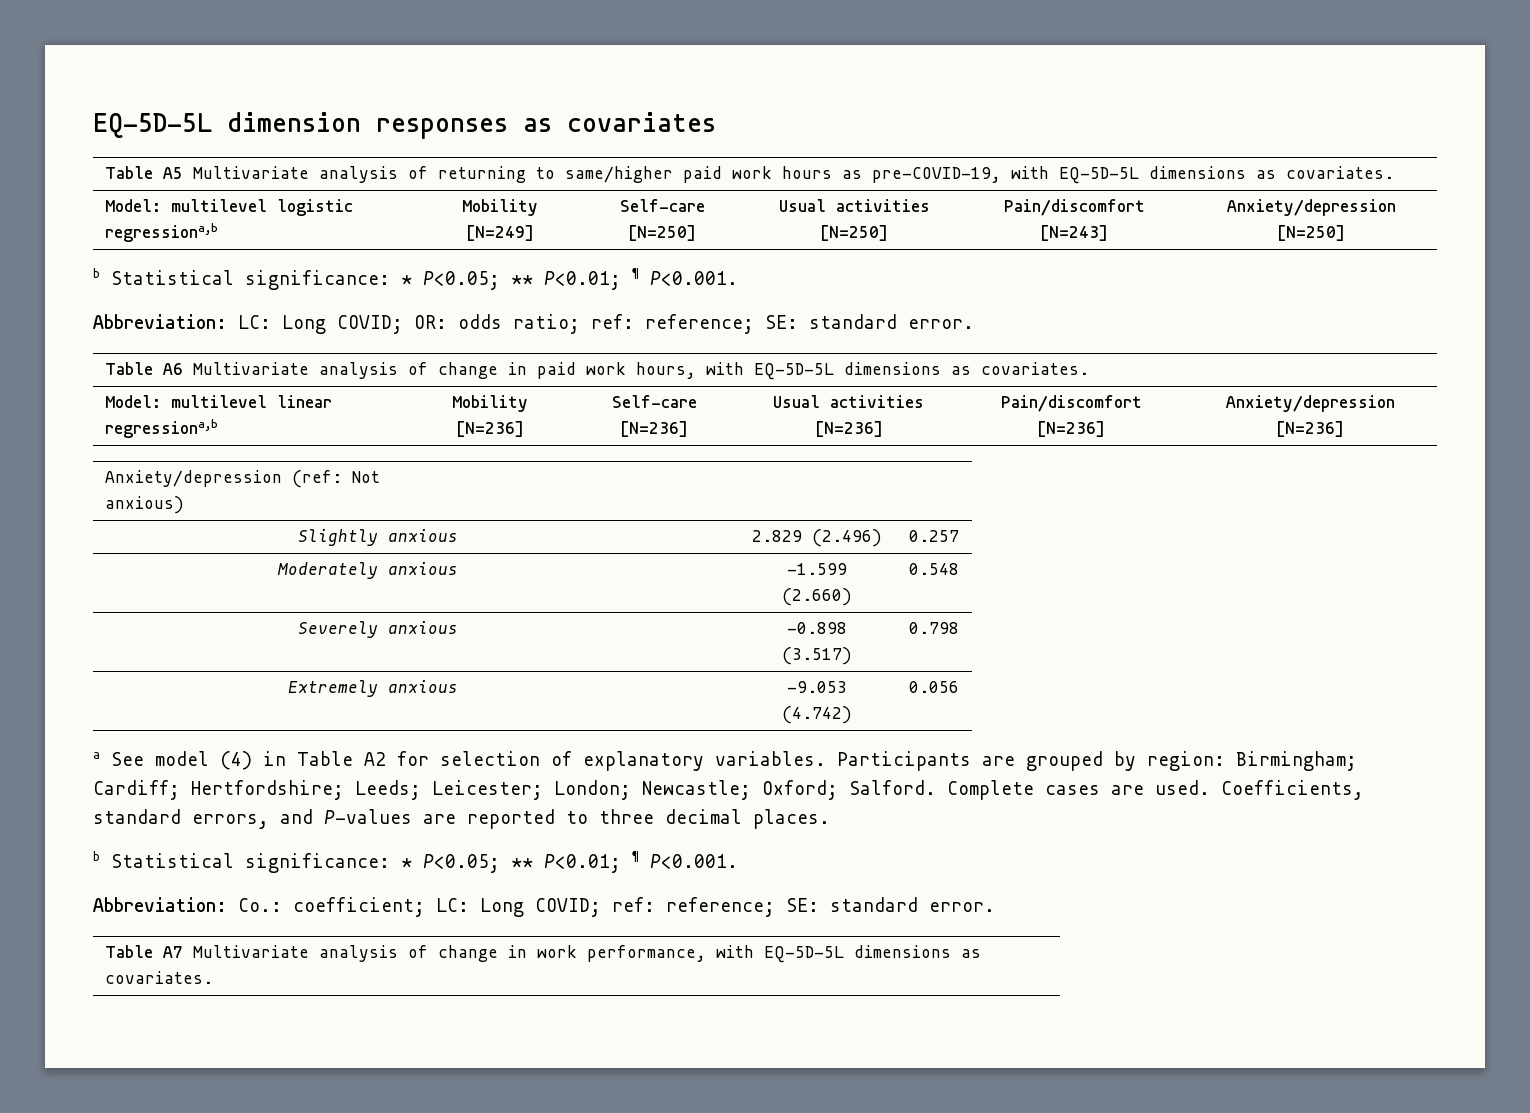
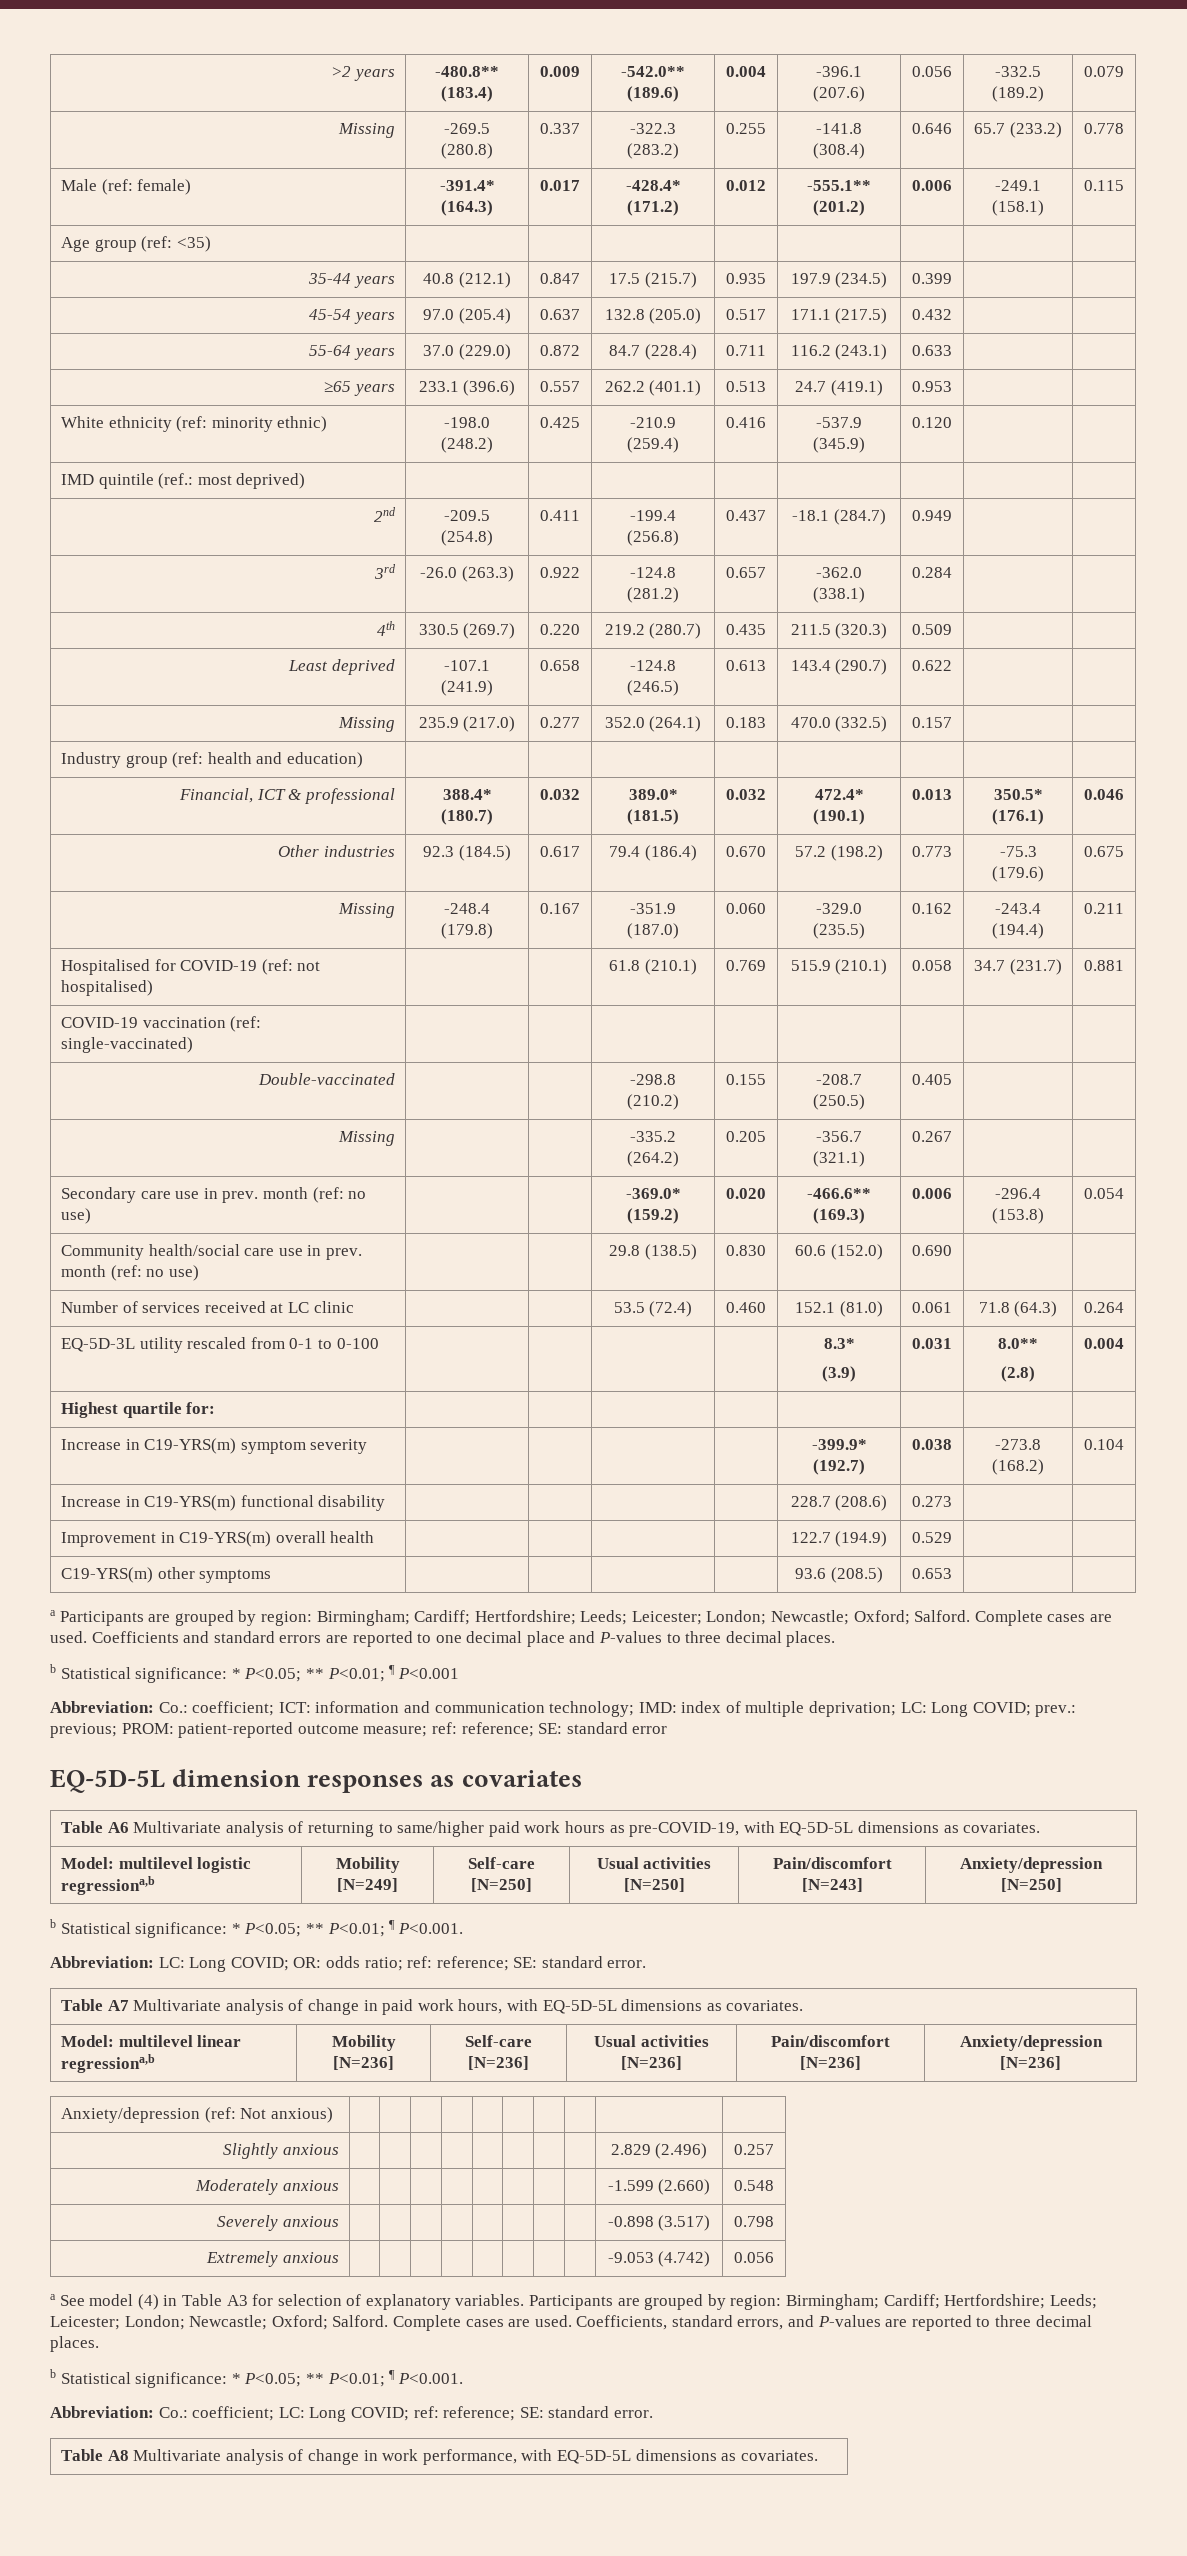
(93, 125) none -> [331,66,395,81] [435,66,499,77] [441,86,493,102] [540,66,580,77] [620,66,685,77] [626,86,679,102] [726,66,766,77] [815,66,862,77] [812,86,865,102] [912,66,952,77] [994,66,1041,77] [991,86,1044,102] [1084,66,1124,77] [337,123,395,138] [444,123,490,134] [441,143,493,159] [540,123,580,134] [629,123,676,134] [626,143,679,159] [726,123,766,134] [815,123,862,134] [812,143,865,159] [912,123,952,134] [974,122,1062,138] [1084,123,1124,134] [61,179,192,195] [439,180,495,191] [441,200,493,216] [540,180,580,191] [625,180,681,191] [626,200,679,216] [726,180,766,191] [806,180,871,191] [812,200,865,216] [912,180,952,191] [994,180,1041,191] [991,200,1044,216] [1084,180,1124,191] [61,236,211,252] [308,273,395,288] [423,272,511,288] [540,273,580,284] [609,272,697,288] [726,273,766,284] [790,272,888,288] [912,273,952,284] [309,309,395,324] [423,308,511,324] [540,309,580,320] [604,308,702,324] [726,309,766,320] [790,308,888,324] [912,309,952,320] [309,345,395,360] [423,344,511,360] [540,345,580,356] [609,344,697,360] [726,345,766,356] [790,344,888,360] [912,345,952,356] [324,381,395,396] [418,380,516,396] [540,381,580,392] [604,380,702,396] [726,381,766,392] [795,380,883,396] [912,381,952,392] [61,416,328,432] [444,417,490,428] [441,437,493,453] [540,417,580,428] [629,417,676,428] [626,437,679,453] [726,417,766,428] [815,417,862,428] [812,437,865,453] [912,417,952,428] [61,473,306,489] [373,507,396,522] [444,510,490,521] [441,530,493,546] [540,510,580,521] [629,510,676,521] [626,530,679,546] [726,510,766,521] [792,509,886,525] [912,510,952,521] [373,564,396,579] [420,566,514,582] [540,567,580,578] [629,567,676,578] [626,587,679,603] [726,567,766,578] [815,567,862,578] [812,587,865,603] [912,567,952,578] [376,621,395,636] [418,623,516,639] [540,624,580,635] [604,623,702,639] [726,624,766,635] [790,623,888,639] [912,624,952,635] [288,659,395,675] [444,660,490,671] [441,680,493,696] [540,660,580,671] [629,660,676,671] [626,680,679,696] [726,660,766,671] [790,659,888,675] [912,660,952,671] [337,717,395,732] [418,716,516,732] [540,717,580,728] [604,716,702,732] [726,717,766,728] [790,716,888,732] [912,717,952,728] [61,752,364,768] [179,788,395,804] [442,789,492,800] [441,809,493,825] [540,789,580,800] [628,789,678,800] [626,809,679,825] [726,789,766,800] [814,789,864,800] [812,809,865,825] [912,789,952,800] [993,789,1043,800] [991,809,1044,825] [1084,789,1124,800] [278,845,395,857] [423,845,511,861] [540,846,580,857] [609,845,697,861] [726,846,766,857] [795,845,883,861] [912,846,952,857] [999,846,1037,857] [991,866,1044,882] [1084,846,1124,857] [337,903,395,918] [444,903,490,914] [441,923,493,939] [540,903,580,914] [629,903,676,914] [626,923,679,939] [726,903,766,914] [815,903,862,914] [812,923,865,939] [912,903,952,914] [994,903,1041,914] [991,923,1044,939] [1084,903,1124,914] [61,959,321,975] [61,980,154,996] [609,959,697,975] [726,960,766,971] [790,959,888,975] [912,960,952,971] [974,959,1062,975] [1084,960,1124,971] [61,1016,262,1032] [61,1037,194,1053] [257,1073,395,1085] [629,1074,676,1085] [626,1094,679,1110] [726,1074,766,1085] [815,1074,862,1085] [812,1094,865,1110] [912,1074,952,1085] [337,1131,395,1146] [629,1131,676,1142] [626,1151,679,1167] [726,1131,766,1142] [815,1131,862,1142] [812,1151,865,1167] [912,1131,952,1142] [61,1187,367,1203] [61,1208,92,1224] [625,1188,681,1199] [626,1208,679,1224] [726,1188,766,1199] [806,1188,871,1199] [812,1208,865,1224] [912,1188,952,1199] [994,1188,1041,1199] [991,1208,1044,1224] [1084,1188,1124,1199] [61,1244,363,1260] [61,1265,199,1281] [609,1244,697,1260] [726,1245,766,1256] [795,1244,883,1260] [912,1245,952,1256] [61,1301,354,1313] [613,1301,693,1317] [726,1302,766,1313] [795,1301,883,1317] [912,1302,952,1313] [978,1301,1058,1317] [1084,1302,1124,1313] [61,1337,379,1353] [823,1338,855,1349] [821,1366,856,1382] [912,1338,952,1349] [997,1338,1038,1349] [1000,1366,1035,1382] [1084,1338,1124,1349] [61,1402,216,1418] [61,1438,368,1454] [811,1439,867,1450] [812,1459,865,1475] [912,1439,952,1450] [994,1439,1041,1450] [991,1459,1044,1475] [1084,1439,1124,1450] [61,1495,386,1511] [790,1495,888,1511] [912,1496,952,1507] [61,1531,375,1547] [790,1531,888,1547] [912,1532,952,1543] [61,1567,272,1583] [795,1567,883,1583] [912,1568,952,1579] [50,1610,1113,1626] [50,1631,836,1647] [50,1664,459,1683] [50,1701,1077,1717] [50,1722,668,1738] >2 years | -480.8** (183.4) | 0.009 | -542.0** (189.6) | 0.004 | -396.1 (207.6) | 0.056 | -332.5 (189.2) | 0.079 // Missing | -269.5 (280.8) | 0.337 | -322.3 (283.2) | 0.255 | -141.8 (308.4) | 0.646 | 65.7 (233.2) | 0.778 // Male (ref: female) | -391.4* (164.3) | 0.017 | -428.4* (171.2) | 0.012 | -555.1** (201.2) | 0.006 | -249.1 (158.1) | 0.115 // Age group (ref: <35) | | | | | | | | // 35-44 years | 40.8 (212.1) | 0.847 | 17.5 (215.7) | 0.935 | 197.9 (234.5) | 0.399 | | // 45-54 years | 97.0 (205.4) | 0.637 | 132.8 (205.0) | 0.517 | 171.1 (217.5) | 0.432 | | // 55-64 years | 37.0 (229.0) | 0.872 | 84.7 (228.4) | 0.711 | 116.2 (243.1) | 0.633 | | // ≥65 years | 233.1 (396.6) | 0.557 | 262.2 (401.1) | 0.513 | 24.7 (419.1) | 0.953 | | // White ethnicity (ref: minority ethnic) | -198.0 (248.2) | 0.425 | -210.9 (259.4) | 0.416 | -537.9 (345.9) | 0.120 | | // IMD quintile (ref.: most deprived) | | | | | | | | // 2nd | -209.5 (254.8) | 0.411 | -199.4 (256.8) | 0.437 | -18.1 (284.7) | 0.949 | | // 3rd | -26.0 (263.3) | 0.922 | -124.8 (281.2) | 0.657 | -362.0 (338.1) | 0.284 | | // 4th | 330.5 (269.7) | 0.220 | 219.2 (280.7) | 0.435 | 211.5 (320.3) | 0.509 | | // Least deprived | -107.1 (241.9) | 0.658 | -124.8 (246.5) | 0.613 | 143.4 (290.7) | 0.622 | | // Missing | 235.9 (217.0) | 0.277 | 352.0 (264.1) | 0.183 | 470.0 (332.5) | 0.157 | | // Industry group (ref: health and education) | | | | | | | | // Financial, ICT & professional | 388.4* (180.7) | 0.032 | 389.0* (181.5) | 0.032 | 472.4* (190.1) | 0.013 | 350.5* (176.1) | 0.046 // Other industries | 92.3 (184.5) | 0.617 | 79.4 (186.4) | 0.670 | 57.2 (198.2) | 0.773 | -75.3 (179.6) | 0.675 // Missing | -248.4 (179.8) | 0.167 | -351.9 (187.0) | 0.060 | -329.0 (235.5) | 0.162 | -243.4 (194.4) | 0.211 // Hospitalised for COVID-19 (ref: not hospitalised) | | | 61.8 (210.1) | 0.769 | 515.9 (210.1) | 0.058 | 34.7 (231.7) | 0.881 // COVID-19 vaccination (ref: single-vaccinated) | | | | | | | | // Double-vaccinated | | | -298.8 (210.2) | 0.155 | -208.7 (250.5) | 0.405 | | // Missing | | | -335.2 (264.2) | 0.205 | -356.7 (321.1) | 0.267 | | // Secondary care use in prev. month (ref: no use) | | | -369.0* (159.2) | 0.020 | -466.6** (169.3) | 0.006 | -296.4 (153.8) | 0.054 // Community health/social care use in prev. month (ref: no use) | | | 29.8 (138.5) | 0.830 | 60.6 (152.0) | 0.690 | | // Number of services received at LC clinic | | | 53.5 (72.4) | 0.460 | 152.1 (81.0) | 0.061 | 71.8 (64.3) | 0.264 // EQ-5D-3L utility rescaled from 0-1 to 0-100 | | | | | 8.3* // (3.9) | 0.031 | 8.0** // (2.8) | 0.004 // Highest quartile for: | | | | | | | | // Increase in C19-YRS(m) symptom severity | | | | | -399.9* (192.7) | 0.038 | -273.8 (168.2) | 0.104 // Increase in C19-YRS(m) functional disability | | | | | 228.7 (208.6) | 0.273 | | // Improvement in C19-YRS(m) overall health | | | | | 122.7 (194.9) | 0.529 | | // C19-YRS(m) other symptoms | | | | | 93.6 (208.5) | 0.653 | | // a Participants are grouped by region: Birmingham; Cardiff; Hertfordshire; Leeds; Leicester; London; Newcastle; Oxford; Salford. Complete cases are used. Coefficients and standard errors are reported to one decimal place and P-values to three decimal places. // b Statistical significance: * P<0.05; ** P<0.01; ¶ P<0.001 // Abbreviation: Co.: coefficient; ICT: information and communication technology; IMD: index of multiple deprivation; LC: Long COVID; prev.: previous; PROM: patient-reported outcome measure; ref: reference; SE: standard error //
[162,167,183,179] A5 -> [107,1822,129,1833] A6
[162,363,183,375] A6 -> [107,2000,129,2011] A7
[364,752,386,766] A2 -> [226,2295,248,2306] A3
[162,946,183,958] A7 -> [107,2450,129,2461] A8

